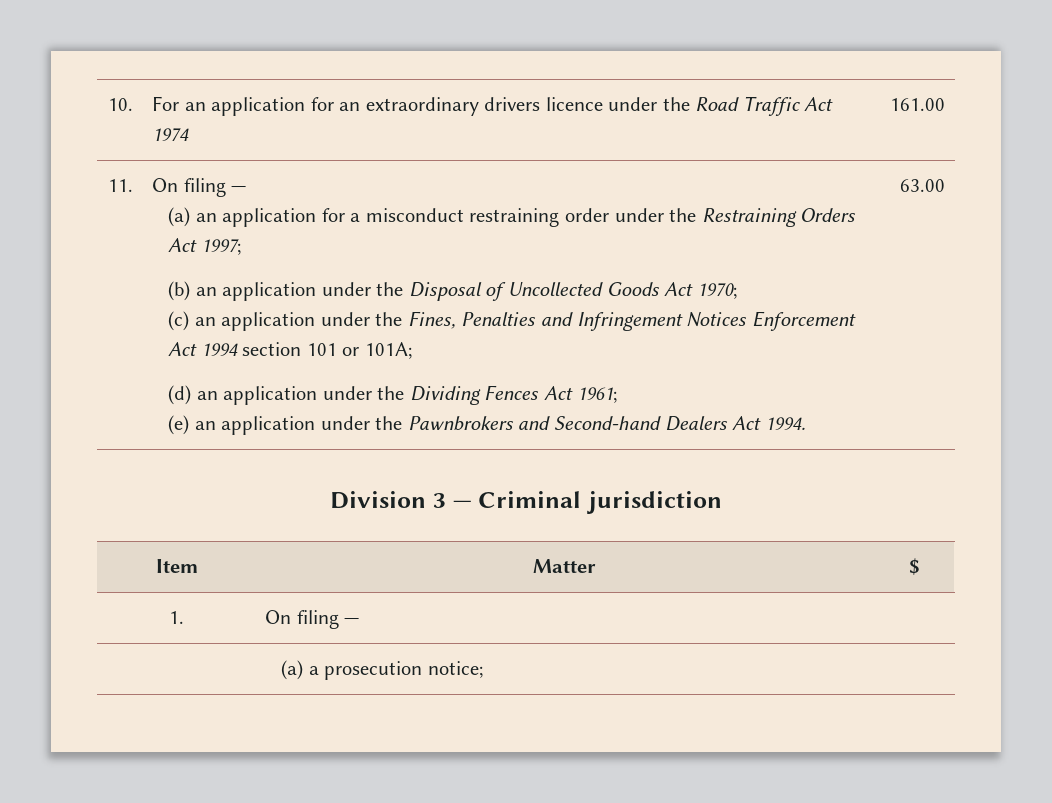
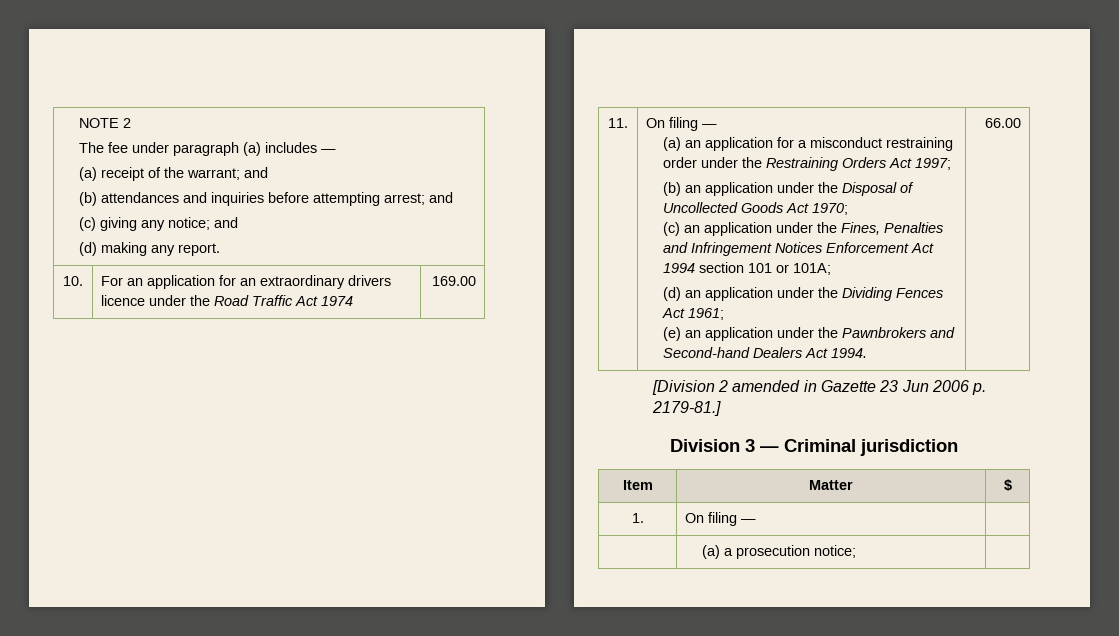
(107, 104) none -> [78,118,131,128] [78,142,336,156] [78,167,268,181] [78,192,453,206] [78,217,238,231] [78,242,220,256] NOTE 2 // The fee under paragraph (a) includes — // (a) receipt of the warrant; and // (b) attendances and inquiries before attempting arrest; and // (c) giving any notice; and // (d) making any report. //
[890,98,946,111] 161.00 -> [431,276,476,286] 169.00
[900,179,946,192] 63.00 -> [984,118,1021,128] [651,380,987,395] [651,401,721,416] 66.00 // [Division 2 amended in Gazette 23 Jun 2006 p. 2179-81.]

